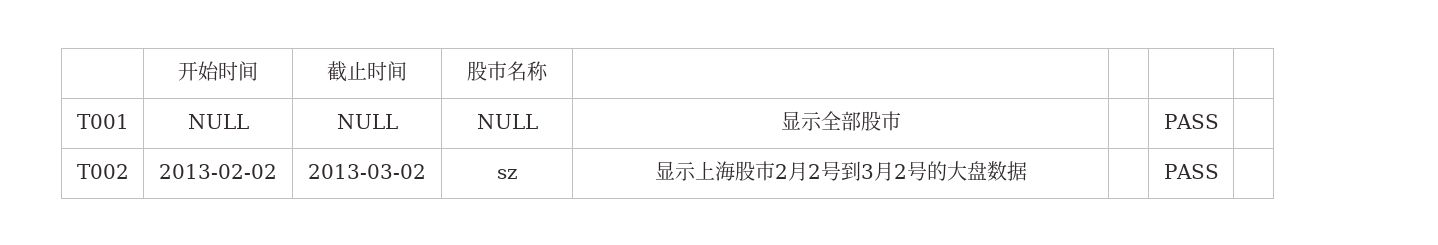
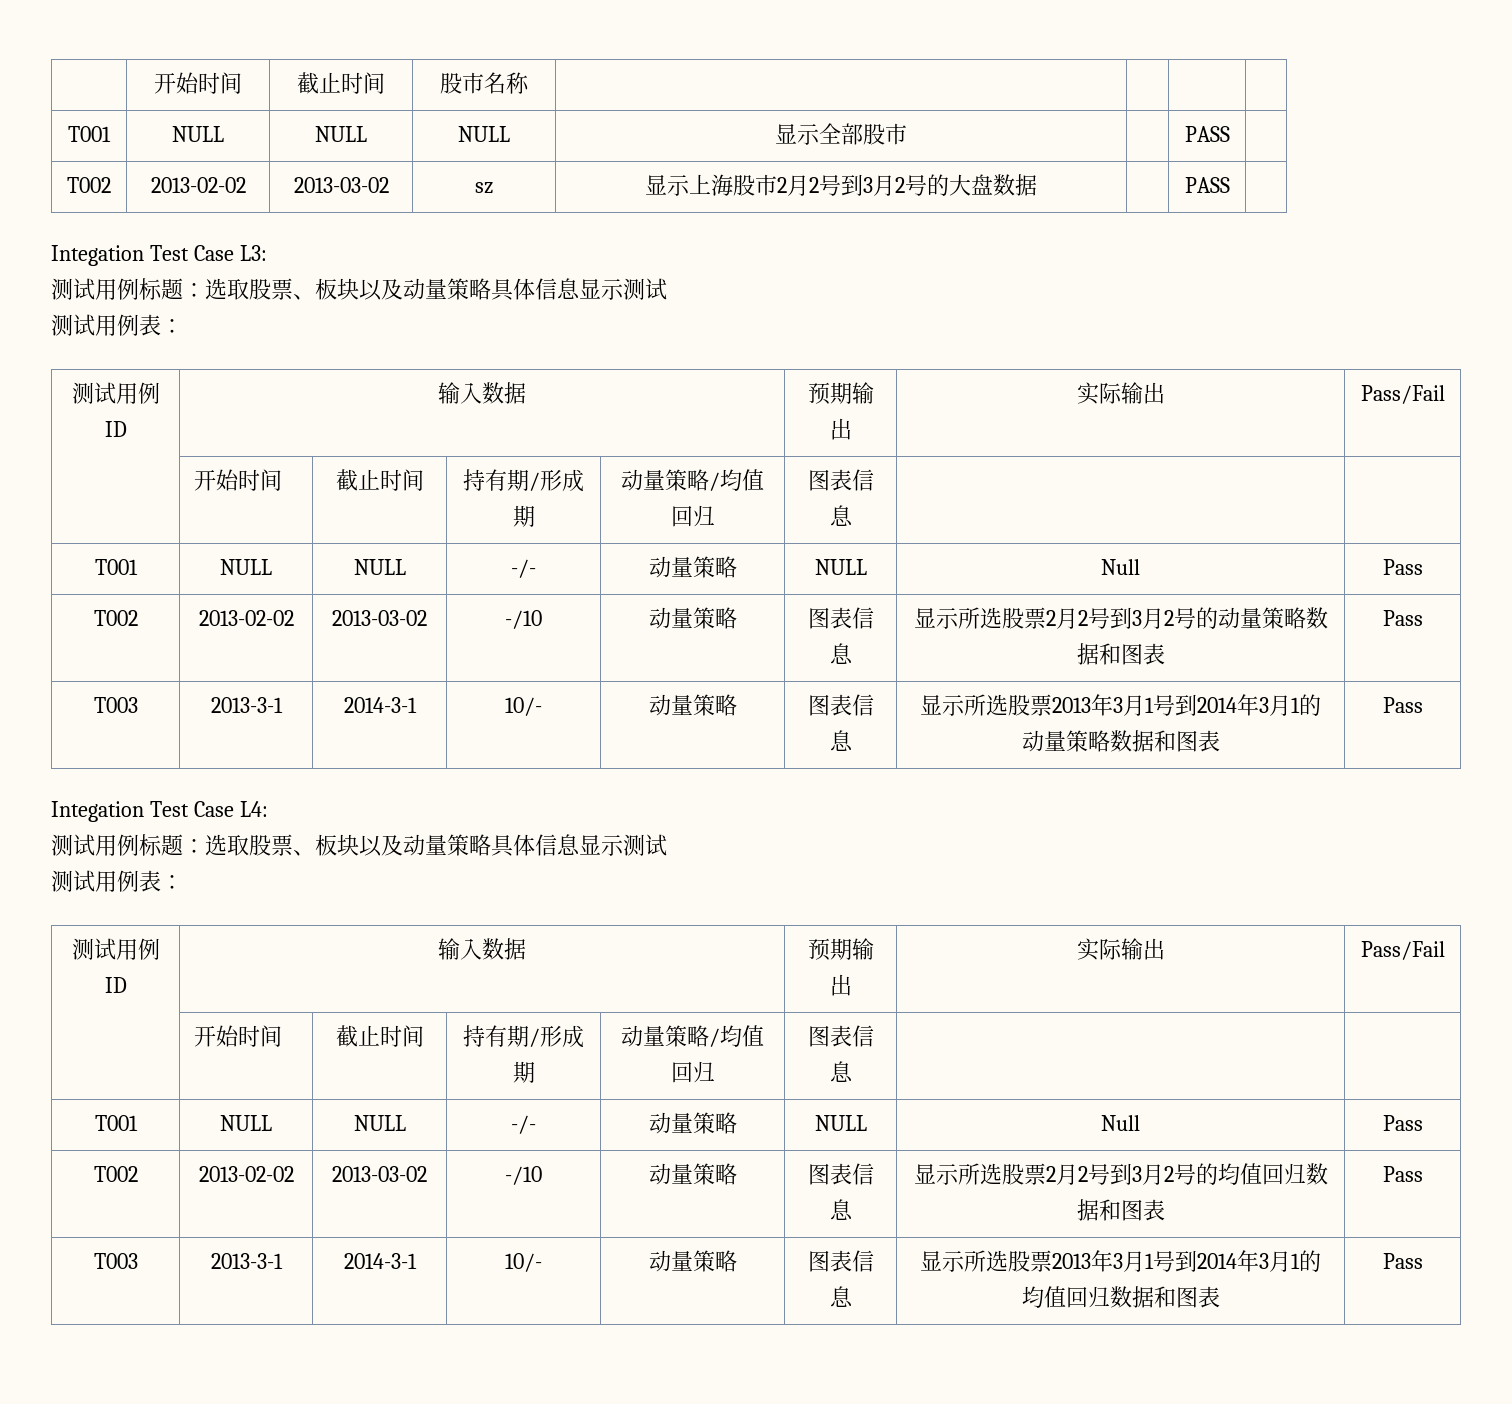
(1219, 171) none -> [51,245,267,266] [51,278,667,301] [51,314,183,336] [71,382,160,404] [104,421,127,437] [438,382,526,404] [807,382,874,405] [829,418,852,440] [1076,382,1165,405] [1360,385,1445,404] [194,469,283,491] [335,469,424,491] [463,469,584,492] [512,505,535,527] [621,469,764,491] [670,505,715,527] [807,469,874,491] [829,505,853,526] [94,559,138,575] [220,559,272,575] [353,559,406,575] [511,559,536,578] [648,556,737,578] [814,559,867,575] [1101,559,1140,575] [1382,559,1423,575] [93,610,138,626] [198,610,294,626] [332,610,427,626] [505,610,542,629] [648,607,737,629] [807,607,874,629] [829,643,853,664] [913,607,1328,629] [1076,643,1165,665] [1382,610,1423,626] [93,697,138,713] [210,697,283,713] [343,697,417,713] [505,697,542,716] [648,694,737,716] [807,694,874,716] [829,730,853,751] [920,694,1321,716] [1021,730,1220,752] [1382,697,1423,713] [51,801,268,822] [51,834,667,857] [51,870,183,892] [71,938,160,960] [104,977,127,993] [438,938,526,960] [807,938,874,961] [829,974,852,996] [1076,938,1165,961] [1360,941,1445,960] [194,1025,283,1047] [335,1025,424,1047] [463,1025,584,1048] [512,1061,535,1083] [621,1025,764,1047] [670,1061,715,1083] [807,1025,874,1047] [829,1061,853,1082] [94,1115,138,1131] [220,1115,272,1131] [353,1115,406,1131] [511,1115,536,1134] [648,1112,737,1134] [814,1115,867,1131] [1101,1115,1140,1131] [1382,1115,1423,1131] [93,1166,138,1182] [198,1166,294,1182] [332,1166,427,1182] [505,1166,542,1185] [648,1163,737,1185] [807,1163,874,1185] [829,1199,853,1220] [913,1163,1328,1185] [1076,1199,1165,1221] [1382,1166,1423,1182] [93,1253,138,1269] [210,1253,283,1269] [343,1253,417,1269] [505,1253,542,1272] [648,1250,737,1272] [807,1250,874,1272] [829,1286,853,1307] [920,1250,1321,1272] [1021,1286,1220,1308] [1382,1253,1423,1269] // Integation Test Case L3: // 测试用例标题：选取股票、板块以及动量策略具体信息显示测试 // 测试用例表： // 测试用例ID | 输入数据 | 预期输出 | 实际输出 | Pass/Fail // | 开始时间 | 截止时间 | 持有期/形成期 | 动量策略/均值回归 | 图表信息 | | // T001 | NULL | NULL | -/- | 动量策略 | NULL | Null | Pass // T002 | 2013-02-02 | 2013-03-02 | -/10 | 动量策略 | 图表信息 | 显示所选股票2月2号到3月2号的动量策略数据和图表 | Pass // T003 | 2013-3-1 | 2014-3-1 | 10/- | 动量策略 | 图表信息 | 显示所选股票2013年3月1号到2014年3月1的动量策略数据和图表 | Pass // Integation Test Case L4: // 测试用例标题：选取股票、板块以及动量策略具体信息显示测试 // 测试用例表： // 测试用例ID | 输入数据 | 预期输出 | 实际输出 | Pass/Fail // | 开始时间 | 截止时间 | 持有期/形成期 | 动量策略/均值回归 | 图表信息 | | // T001 | NULL | NULL | -/- | 动量策略 | NULL | Null | Pass // T002 | 2013-02-02 | 2013-03-02 | -/10 | 动量策略 | 图表信息 | 显示所选股票2月2号到3月2号的均值回归数据和图表 | Pass // T003 | 2013-3-1 | 2014-3-1 | 10/- | 动量策略 | 图表信息 | 显示所选股票2013年3月1号到2014年3月1的均值回归数据和图表 | Pass

